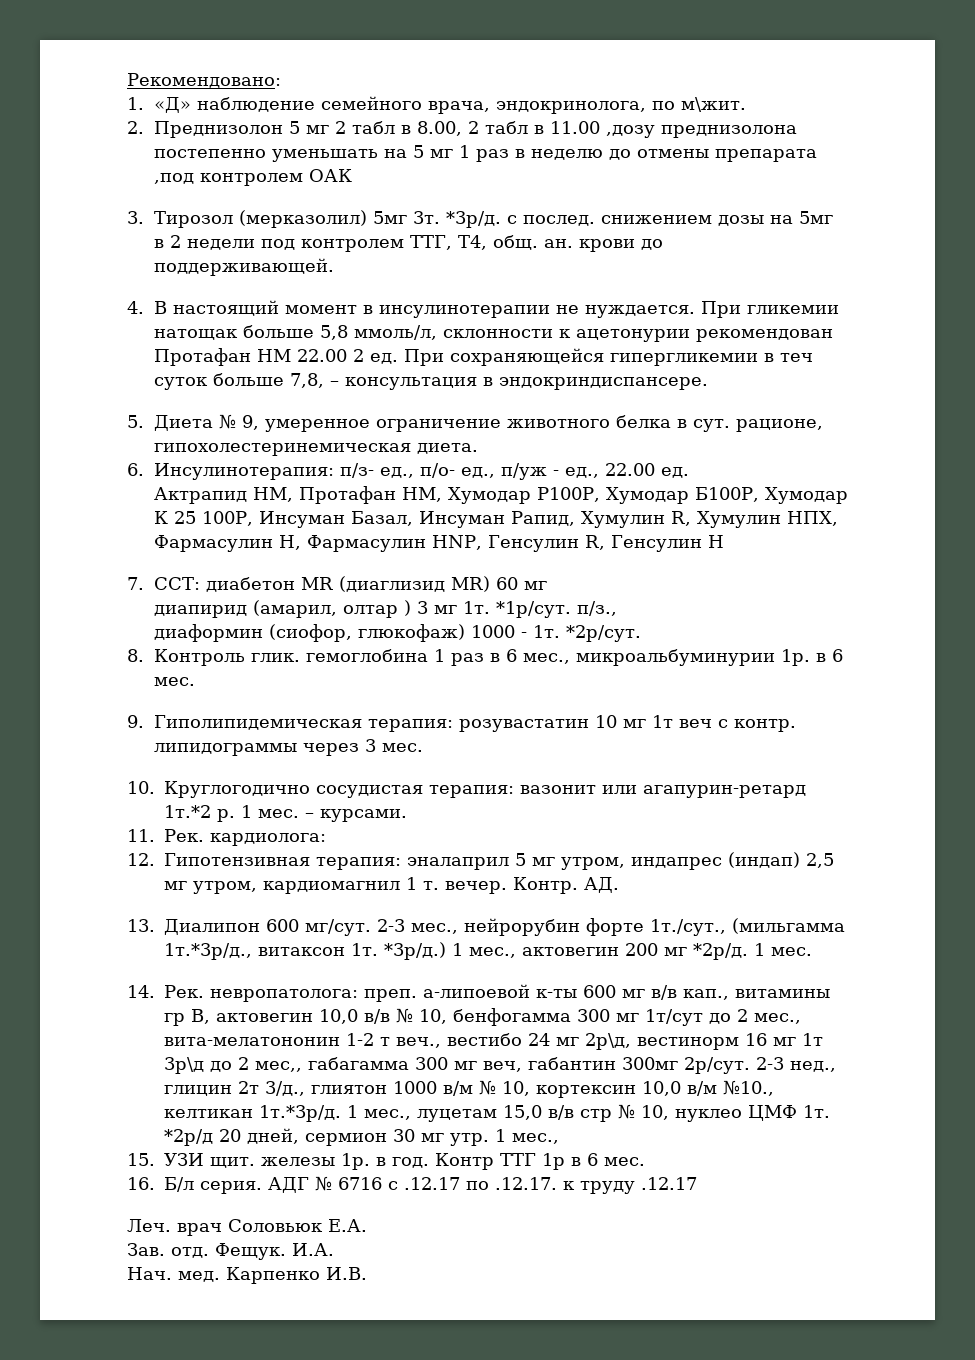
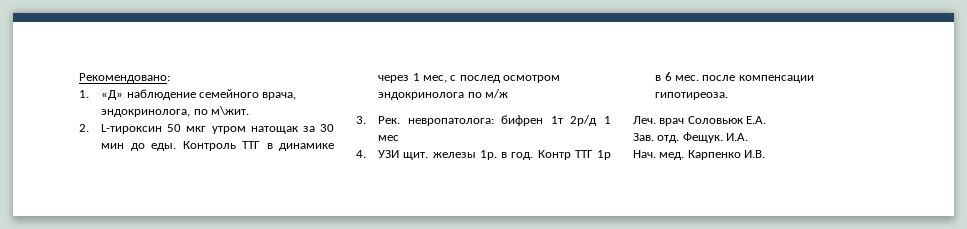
[153,121,797,138] [153,145,817,162] [153,169,352,186] [127,210,833,228] [153,235,663,252] [153,258,334,276] [127,300,839,318] [153,325,833,342] [153,348,813,366] [153,373,708,390] [127,414,823,432] [153,443,478,456] [127,463,689,480] [153,486,848,504] [153,511,838,528] [153,535,724,552] [127,576,547,592] [153,600,617,618] [153,624,641,642] [127,649,843,666] [153,677,195,686] [127,715,796,732] [153,739,423,756] [127,781,806,798] [164,805,407,822] [127,829,326,846] [127,852,834,870] [164,877,619,894] [127,918,845,936] [164,942,812,960] [127,984,830,1002] [164,1008,801,1026] [164,1033,823,1050] [164,1057,836,1074] [164,1080,774,1098] [164,1104,830,1122] [164,1128,559,1146] [127,1153,155,1166] Преднизолон 5 мг 2 табл в 8.00, 2 табл в 11.00 ,дозу преднизолона постепенно уменьшать на 5 мг 1 раз в неделю до отмены препарата ,под контролем ОАК // 3. Тирозол (мерказолил) 5мг 3т. *3р/д. с послед. снижением дозы на 5мг в 2 недели под контролем ТТГ, Т4, общ. ан. крови до поддерживающей. // 4. В настоящий момент в инсулинотерапии не нуждается. При гликемии натощак больше 5,8 ммоль/л, склонности к ацетонурии рекомендован Протафан НМ 22.00 2 ед. При сохраняющейся гипергликемии в теч суток больше 7,8, – консультация в эндокриндиспансере. // 5. Диета № 9, умеренное ограничение животного белка в сут. рационе, гипохолестеринемическая диета. // 6. Инсулинотерапия: п/з- ед., п/о- ед., п/уж - ед., 22.00 ед. // Актрапид НМ, Протафан НМ, Хумодар Р100Р, Хумодар Б100Р, Хумодар К 25 100Р, Инсуман Базал, Инсуман Рапид, Хумулин R, Хумулин НПХ, Фармасулин Н, Фармасулин НNР, Генсулин R, Генсулин Н // 7. ССТ: диабетон МR (диаглизид МR) 60 мг // диапирид (амарил, олтар ) 3 мг 1т. *1р/сут. п/з., // диаформин (сиофор, глюкофаж) 1000 - 1т. *2р/сут. // 8. Контроль глик. гемоглобина 1 раз в 6 мес., микроальбуминурии 1р. в 6 мес. // 9. Гиполипидемическая терапия: розувастатин 10 мг 1т веч с контр. липидограммы через 3 мес. // 10. Круглогодично сосудистая терапия: вазонит или агапурин-ретард 1т.*2 р. 1 мес. – курсами. // 11. Рек. кардиолога: // 12. Гипотензивная терапия: эналаприл 5 мг утром, индапрес (индап) 2,5 мг утром, кардиомагнил 1 т. вечер. Контр. АД. // 13. Диалипон 600 мг/сут. 2-3 мес., нейрорубин форте 1т./сут., (мильгамма 1т.*3р/д., витаксон 1т. *3р/д.) 1 мес., актовегин 200 мг *2р/д. 1 мес. // 14. Рек. невропатолога: преп. а-липоевой к-ты 600 мг в/в кап., витамины гр В, актовегин 10,0 в/в № 10, бенфогамма 300 мг 1т/сут до 2 мес., вита-мелатононин 1-2 т веч., вестибо 24 мг 2р\д, вестинорм 16 мг 1т 3р\д до 2 мес,, габагамма 300 мг веч, габантин 300мг 2р/сут. 2-3 нед., глицин 2т 3/д., глиятон 1000 в/м № 10, кортексин 10,0 в/м №10., келтикан 1т.*3р/д. 1 мес., луцетам 15,0 в/в стр № 10, нуклео ЦМФ 1т. *2р/д 20 дней, сермион 30 мг утр. 1 мес., // 15. -> [101,124,334,134] [101,141,334,151] [378,73,561,83] [378,89,508,100] [356,115,611,126] [378,135,400,141] [356,150,366,158] L-тироксин 50 мкг утром натощак за 30 мин до еды. Контроль ТТГ в динамике через 1 мес, с послед осмотром эндокринолога по м/ж // 3. Рек. невропатолога: бифрен 1т 2р/д 1 мес // 4.
[127,1176,697,1194] // 16. Б/л серия. АДГ № 6716 с .12.17 по .12.17. к труду .12.17 -> [702,75,814,83] [655,92,729,100] после компенсации гипотиреоза.

